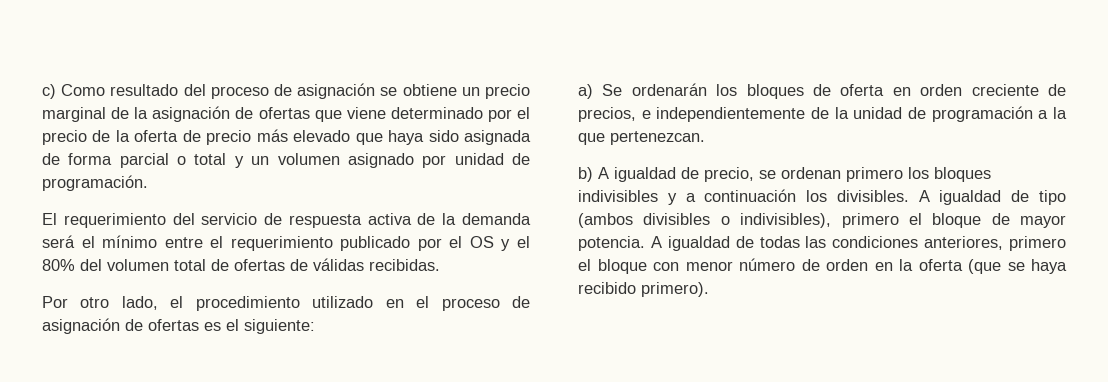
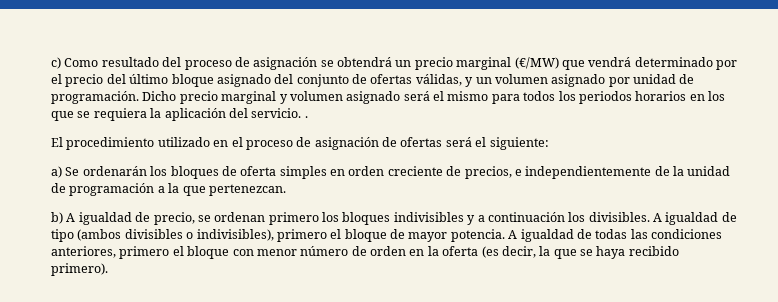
[402,84,457,96] obtiene -> [337,57,392,67] obtendrá
[111,106,531,122] [42,129,531,145] [42,153,227,168] de la asignación de ofertas que viene determinado por el precio de la oferta de precio más elevado que haya sido asignada de forma parcial o total -> [514,57,737,70] [51,74,462,87] (€/MW) que vendrá determinado por el precio del último bloque asignado del conjunto de ofertas válidas,
[42,213,531,228] [42,235,530,251] [42,258,440,271] [42,296,184,310] // El requerimiento del servicio de respuesta activa de la demanda será el mínimo entre el requerimiento publicado por el OS y el 80% del volumen total de ofertas de válidas recibidas. // Por otro lado, el -> [142,91,725,104] [51,108,308,121] [51,137,63,147] Dicho precio marginal y volumen asignado será el mismo para todos los periodos horarios en los que se requiera la aplicación del servicio. . // El
[204,322,221,331] es -> [445,137,472,147] será
(885, 90) none -> [279,166,327,179] simples
[968,259,1001,274] (que -> [481,246,577,259] (es decir, la que

